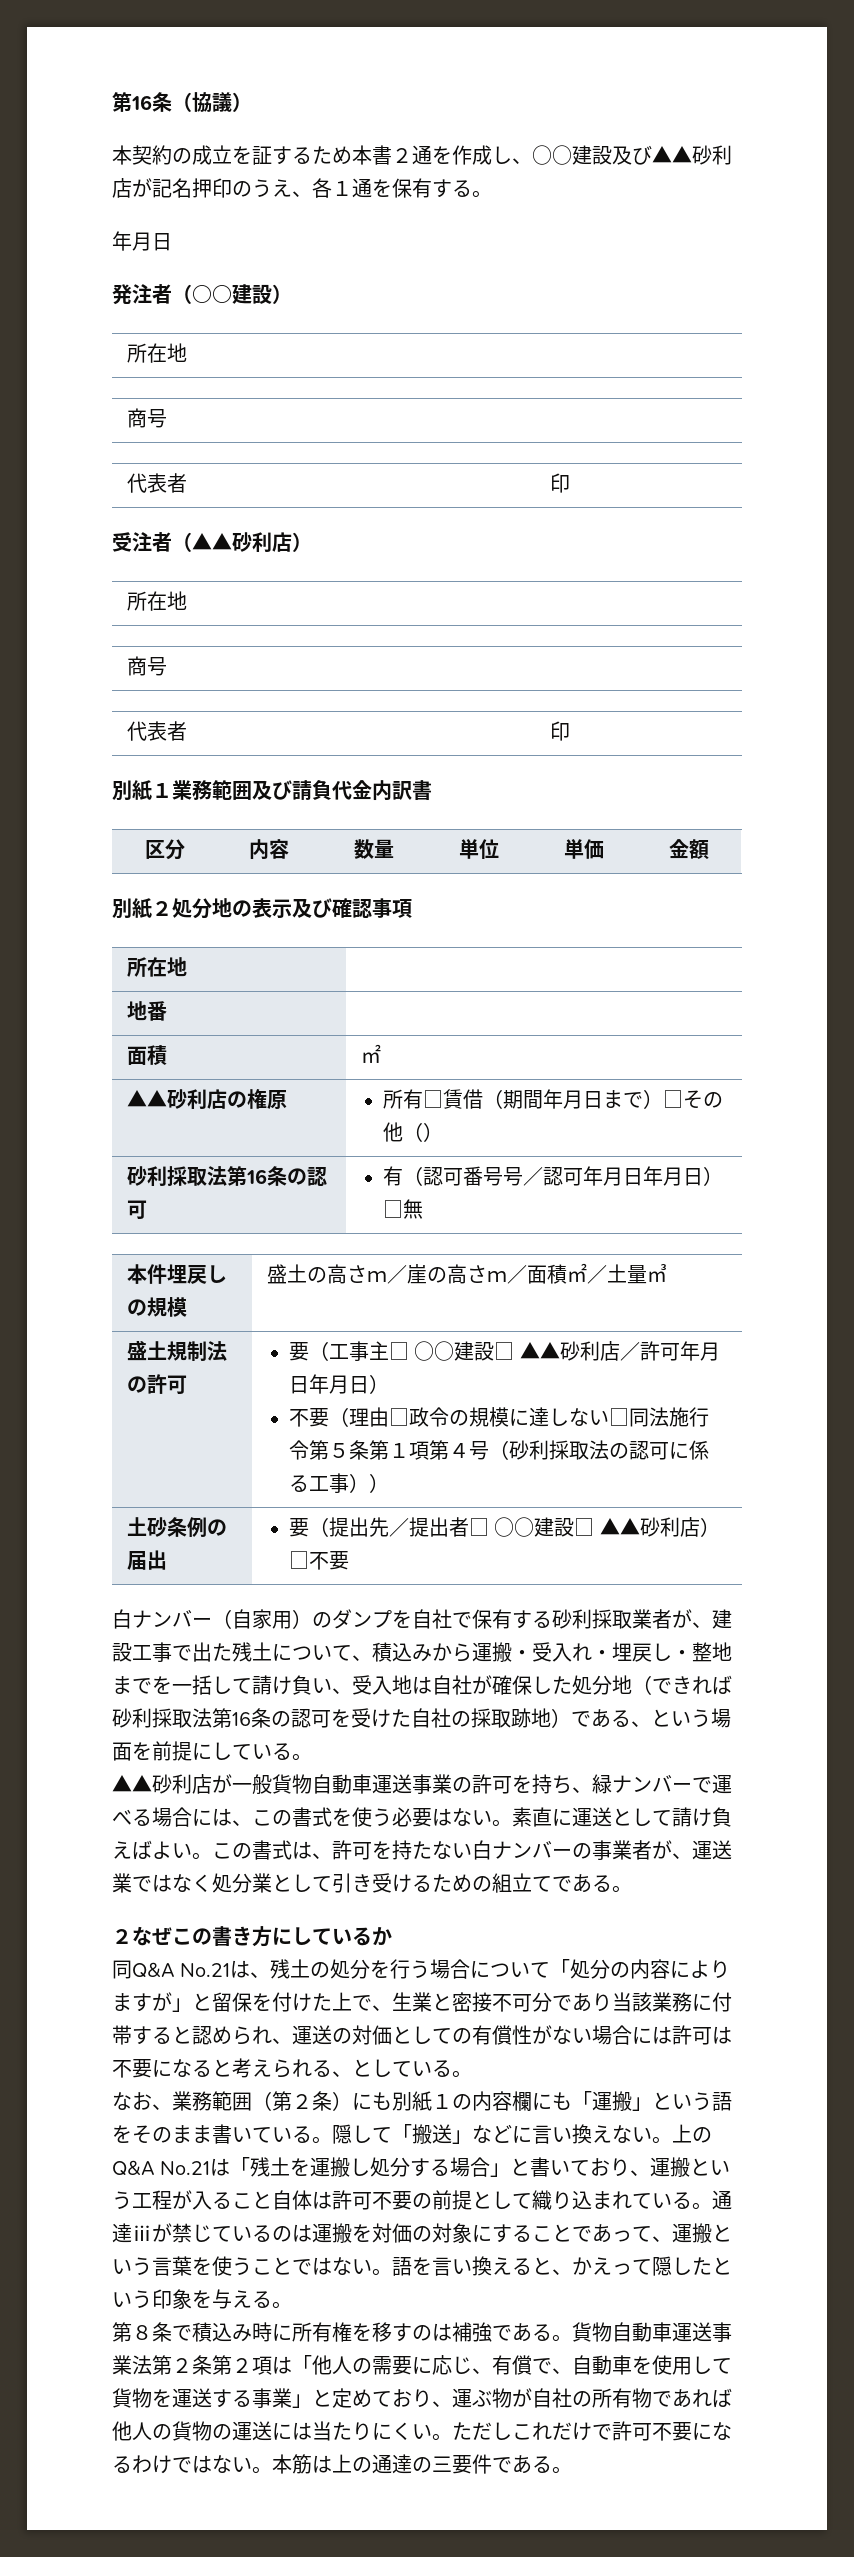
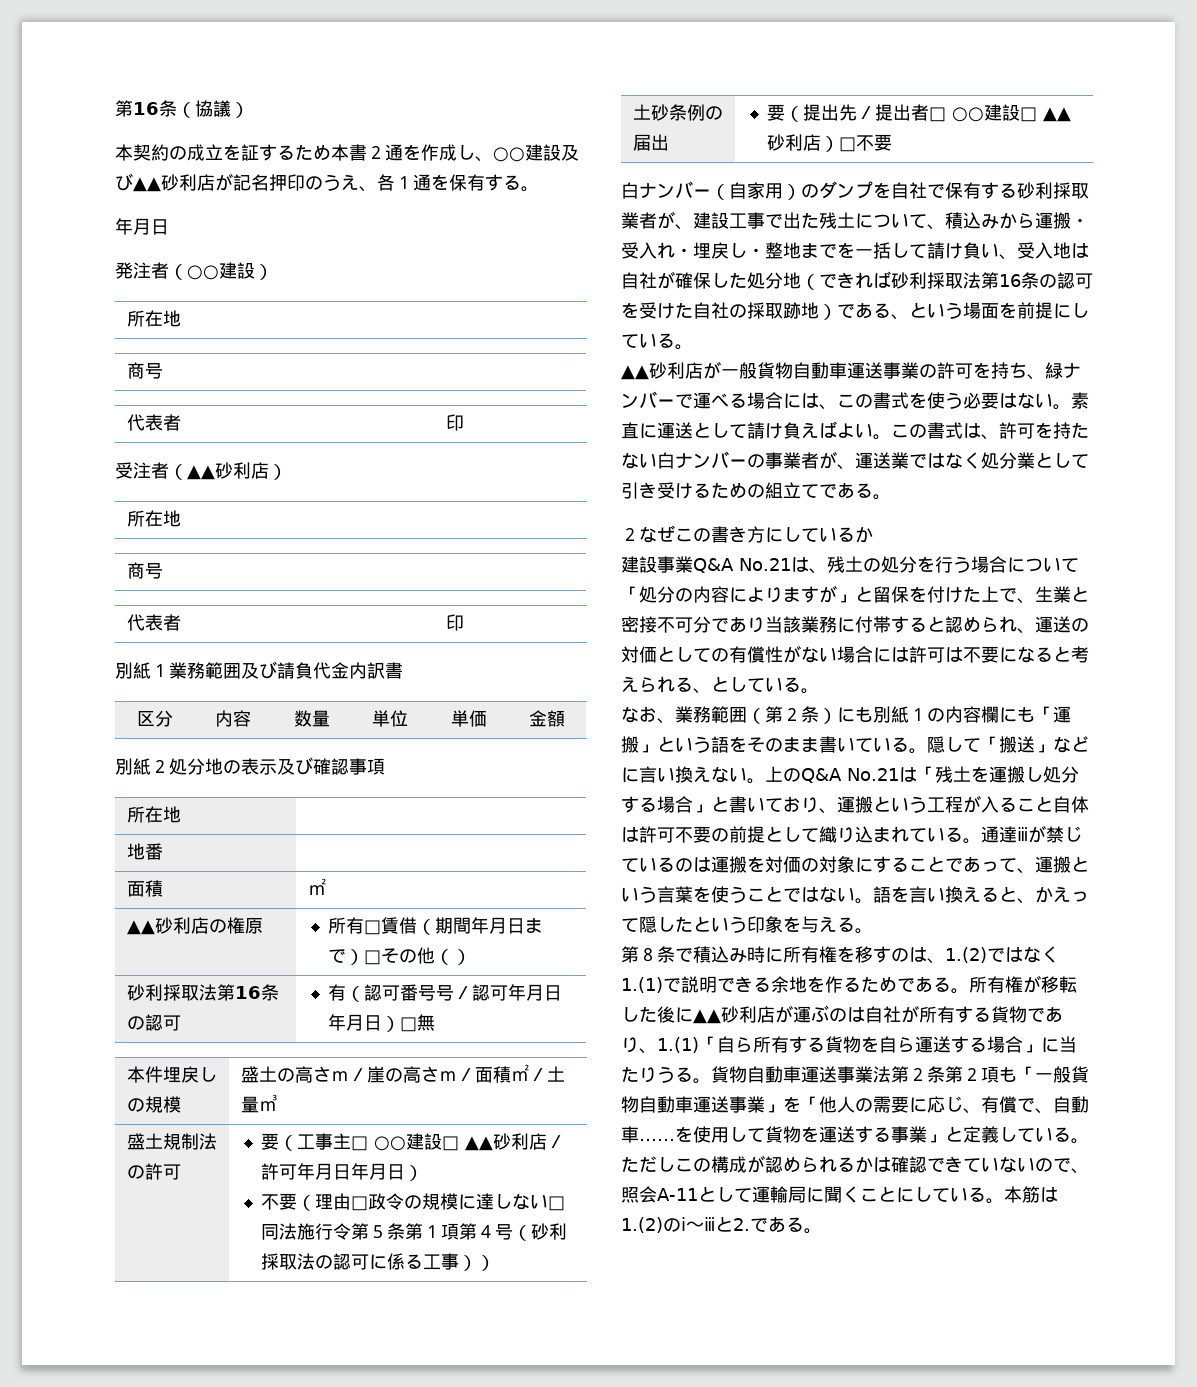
[112,1960,132,1979] 同 -> [621,556,693,573] 建設事業
[452,2322,532,2342] 補強であ -> [927,946,1059,964] [621,975,1077,994] [621,1005,1063,1024] [621,1036,1077,1054] [621,1066,675,1083] 、1.(2)ではなく1.(1)で説明できる余地を作るためである。所有権が移転した後に▲▲砂利店が運ぶのは自社が所有する貨物であり、1.(1)「自ら所有する貨物を自ら運送する場合」に当たりう
[272,2356,292,2374] は -> [999,1066,1089,1083] [621,1096,801,1113] も「一般貨物自動車運送事業」を
(632, 2365) none -> [639,1139,675,1141] ……
[352,2388,732,2408] [112,2421,732,2441] [112,2454,492,2474] めており、運ぶ物が自社の所有物であれば他人の貨物の運送には当たりにくい。ただしこれだけで許可不要になるわけではない。本筋は上の通達の三要件 -> [981,1126,1089,1144] [621,1155,1089,1174] [621,1186,1058,1204] [621,1216,750,1233] 義している。ただしこの構成が認められるかは確認できていないので、照会A-11として運輸局に聞くことにしている。本筋は1.(2)のⅰ〜ⅲと2.

